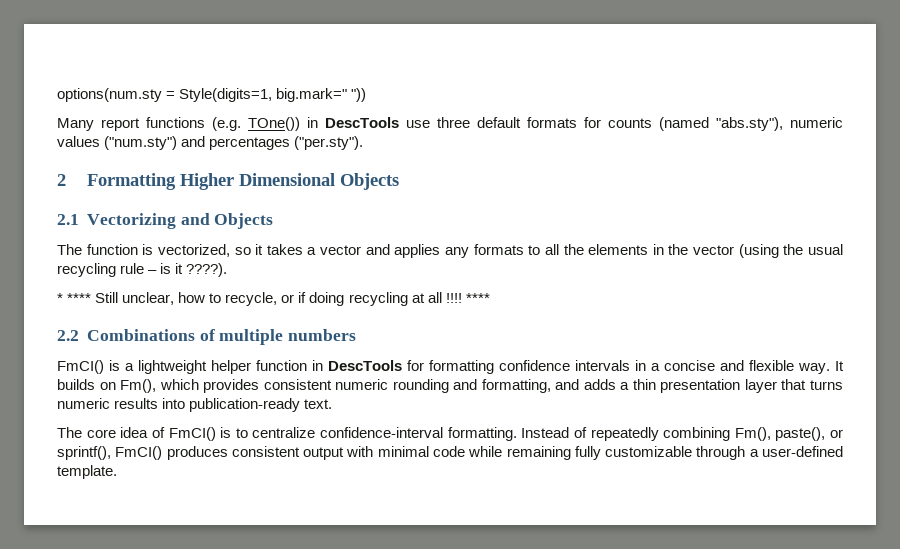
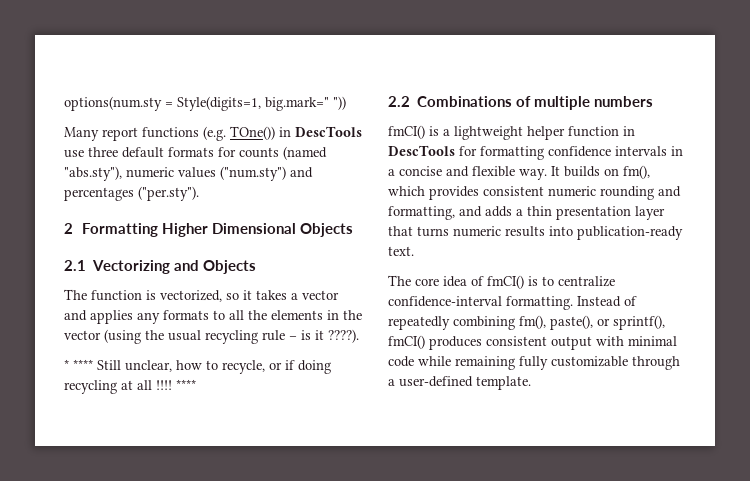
[57,360,104,374] FmCI() -> [388,125,425,139] fmCI()
[120,379,157,393] Fm(), -> [623,165,650,179] fm(),
[168,427,216,441] FmCI() -> [487,275,524,289] fmCI()
[734,427,771,441] Fm(), -> [519,315,546,329] fm(),
[115,446,163,460] FmCI() -> [388,335,425,349] fmCI()

